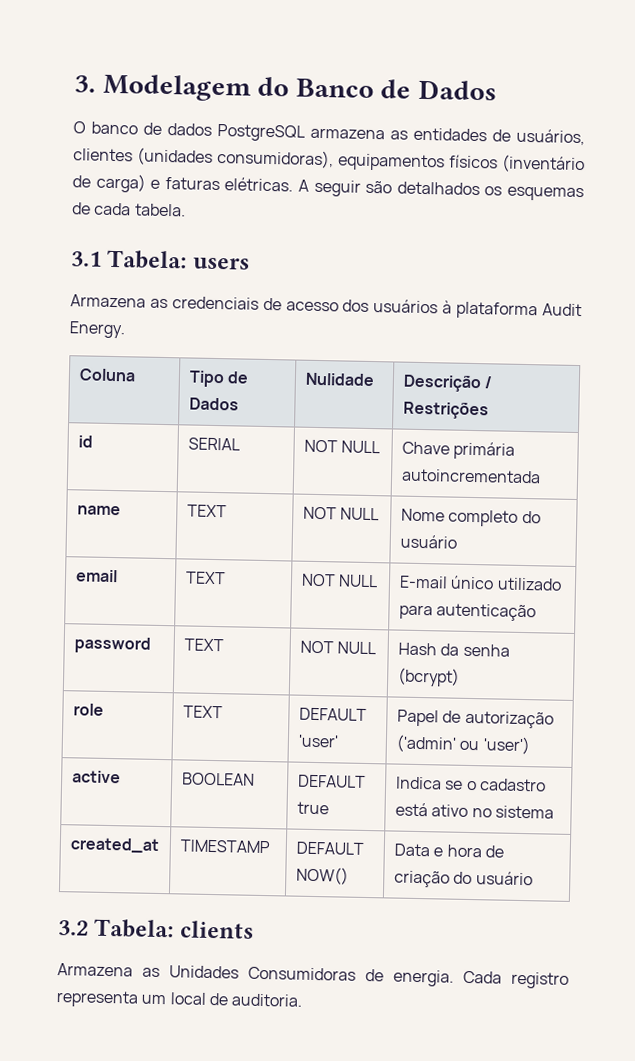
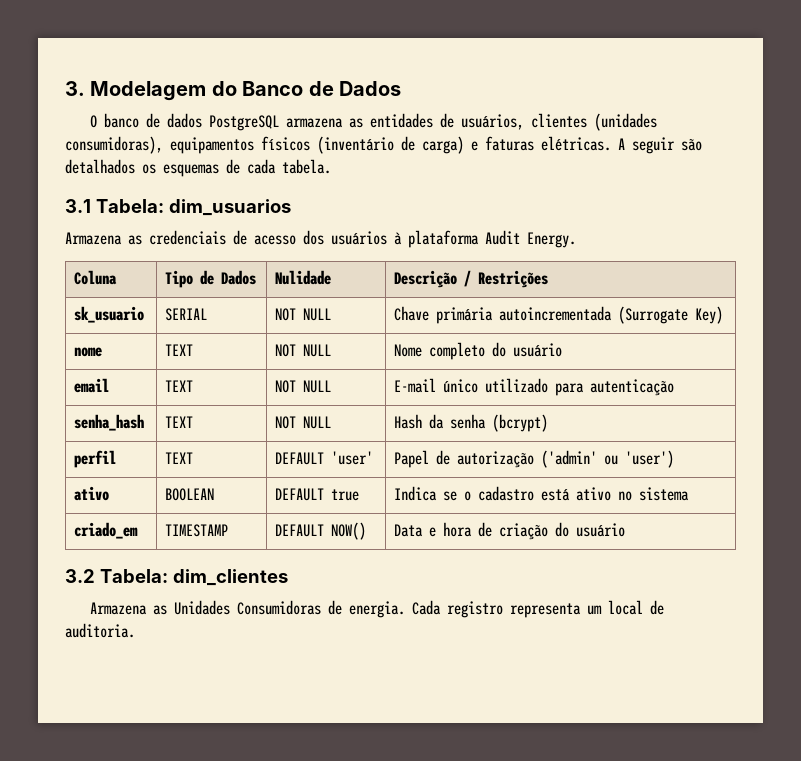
[192,257,250,270] users -> [168,199,291,216] dim_usuarios
[77,435,93,448] id -> [74,306,145,323] sk_usuario
[76,505,121,516] // name -> [618,306,724,324] [74,347,103,357] (Surrogate Key) // nome
[73,636,151,654] password -> [74,414,145,431] senha_hash
[72,703,104,716] role -> [74,450,117,468] perfil
[71,770,121,784] active -> [74,486,110,501] ativo
[69,837,159,853] created_at -> [74,522,139,539] criado_em
[179,920,254,939] clients -> [172,569,288,586] dim_clientes

